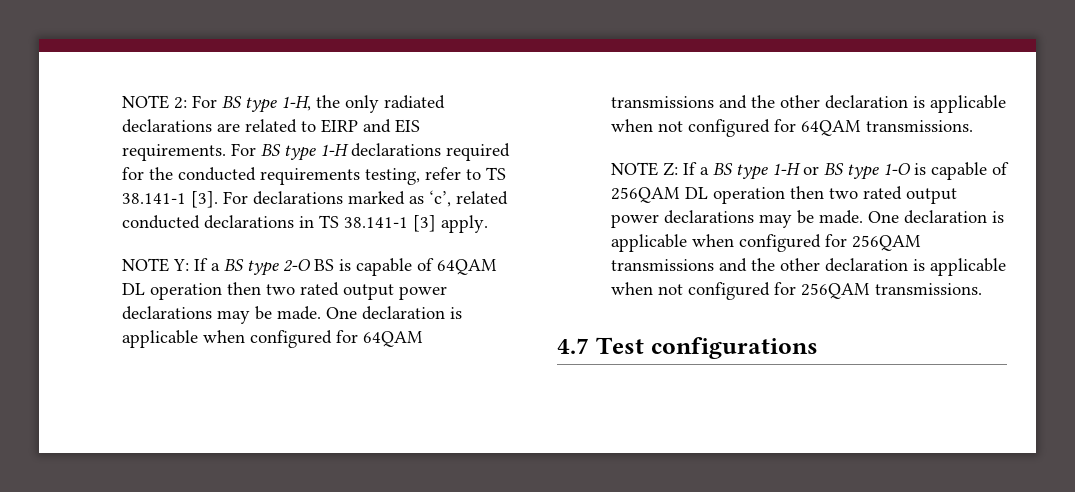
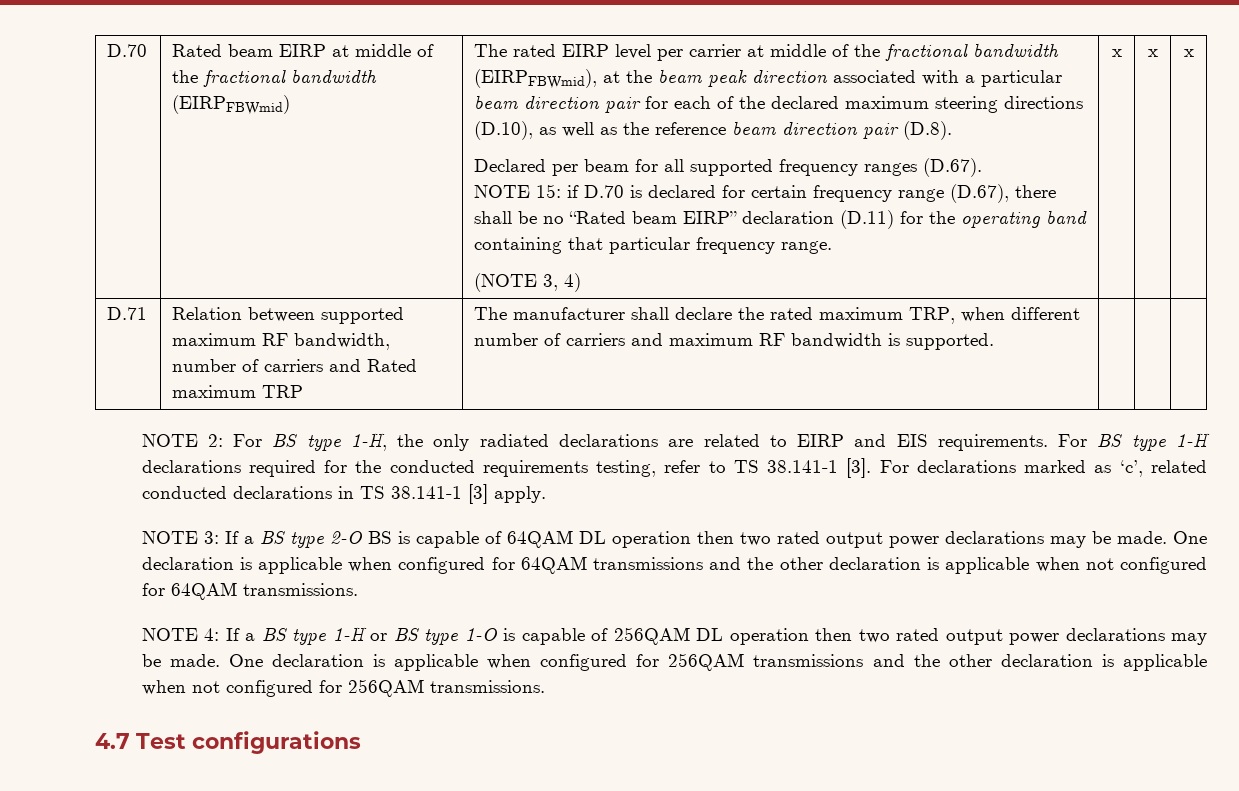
(121, 102) none -> [107,44,148,57] [172,44,435,57] [172,69,378,87] [172,95,291,115] [474,43,1060,61] [474,69,1063,89] [474,95,1084,113] [474,121,953,140] [474,158,983,177] [474,184,1057,203] [474,210,1088,229] [474,237,833,254] [474,273,582,292] [1111,49,1122,57] [1147,49,1158,57] [1183,49,1194,57] [107,307,148,320] [172,307,405,324] [172,333,391,350] [172,359,418,372] [172,385,304,398] [474,307,1081,324] [474,333,995,350] D.70 | Rated beam EIRP at middle of the fractional bandwidth (EIRPFBWmid) | The rated EIRP level per carrier at middle of the fractional bandwidth (EIRPFBWmid), at the beam peak direction associated with a particular beam direction pair for each of the declared maximum steering directions (D.10), as well as the reference beam direction pair (D.8). // Declared per beam for all supported frequency ranges (D.67). // NOTE 15: if D.70 is declared for certain frequency range (D.67), there shall be no “Rated beam EIRP” declaration (D.11) for the operating band containing that particular frequency range. // (NOTE 3, 4) | x | x | x // D.71 | Relation between supported maximum RF bandwidth, number of carriers and Rated maximum TRP | The manufacturer shall declare the rated maximum TRP, when different number of carriers and maximum RF bandwidth is supported. | | | //
[172,259,189,271] Y: -> [203,531,219,544] 3:
[662,162,678,176] Z: -> [203,628,219,641] 4:

